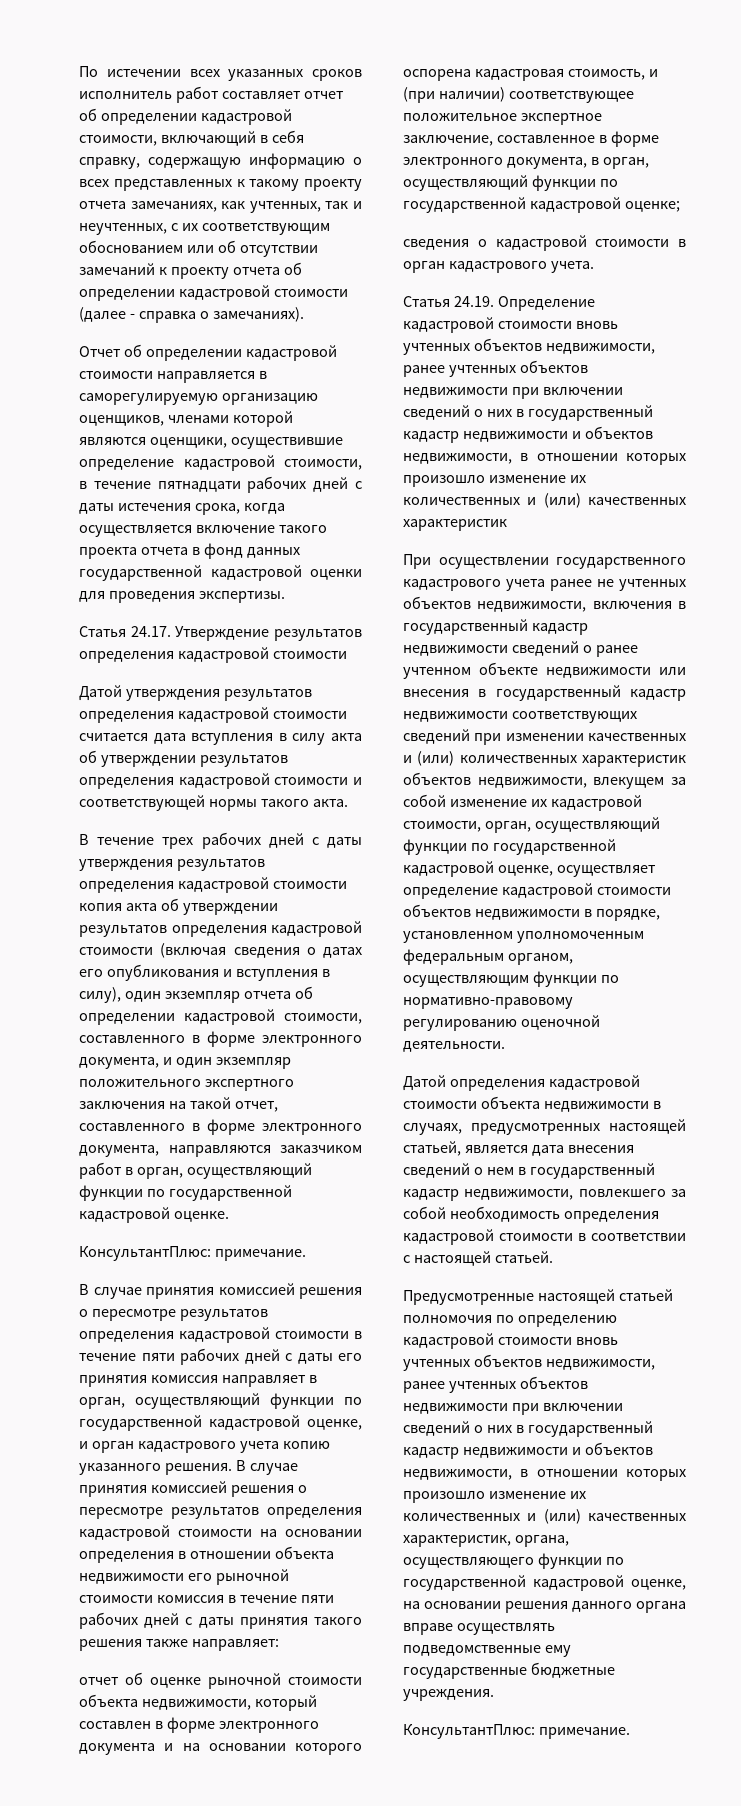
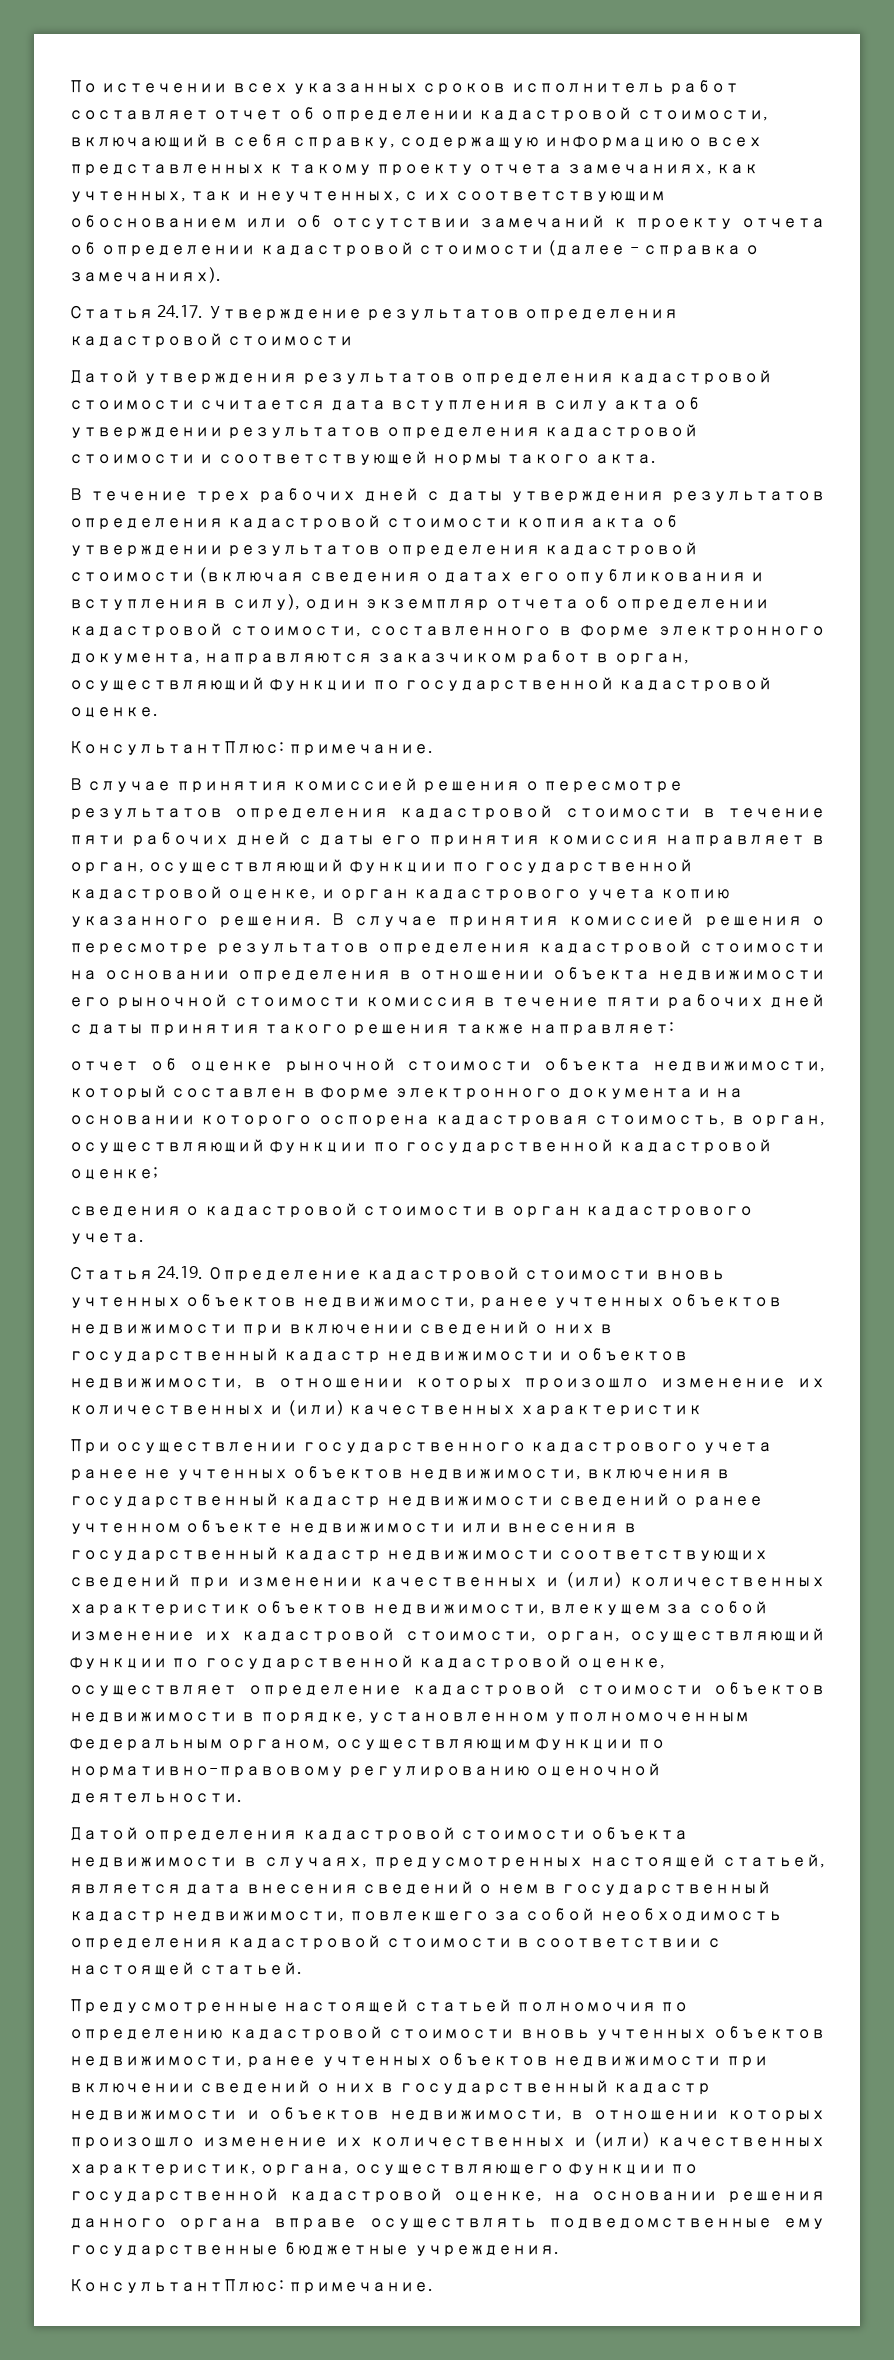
[79,344,337,361] [79,371,267,383] [79,393,318,405] [79,411,293,427] [79,437,343,449] [79,455,362,471] [79,476,363,493] [79,503,285,515] [79,525,327,537] [79,543,300,559] [79,565,362,581] [79,591,285,603] // Отчет об определении кадастровой стоимости направляется в саморегулируемую организацию оценщиков, членами которой являются оценщики, осуществившие определение кадастровой стоимости, в течение пятнадцати рабочих дней с даты истечения срока, когда осуществляется включение такого проекта отчета в фонд данных государственной кадастровой оценки для проведения экспертизы. -> (221, 275) none
[162,1057,291,1069] [79,1079,294,1091] [79,1097,278,1112] [79,1119,362,1135] [79,1145,159,1157] и один экземпляр положительного экспертного заключения на такой отчет, составленного в форме электронного документа, -> (200, 658) none
[648,69,658,77] [403,87,634,103] [403,113,602,125] [403,131,659,147] [403,157,587,169] и (при наличии) соответствующее положительное экспертное заключение, составленное в форме электронного документа, -> (726, 1120) none

